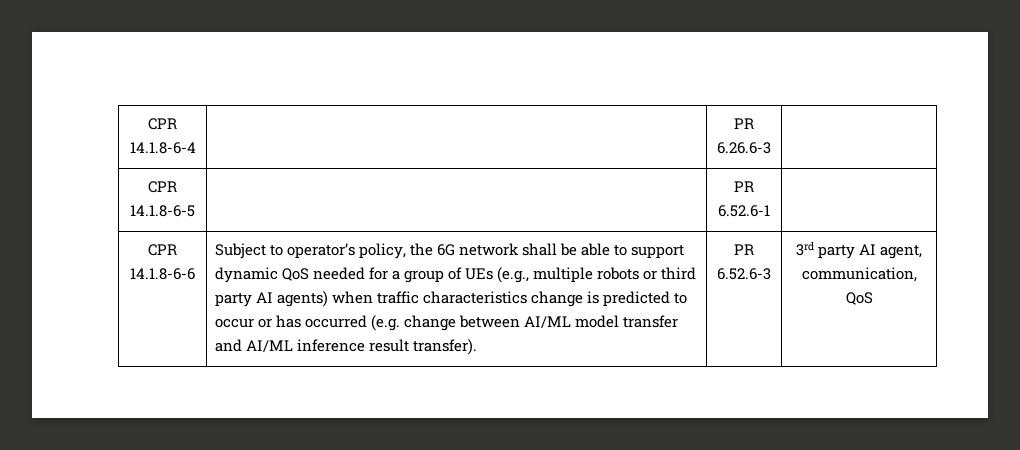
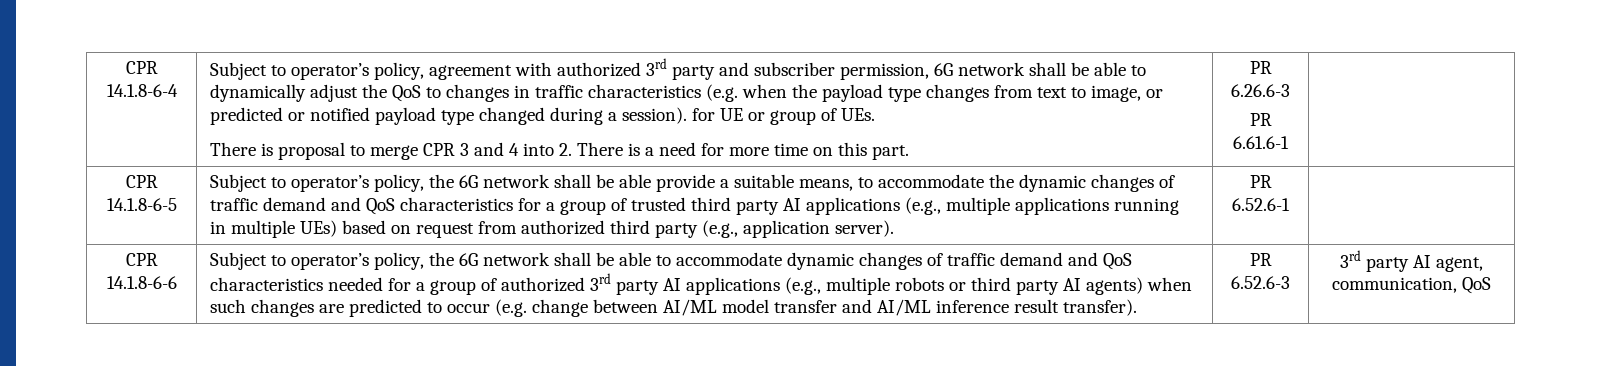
(196, 148) none -> [210,58,1147,80] [210,84,1164,102] [210,107,876,125] [210,142,910,160] Subject to operator’s policy, agreement with authorized 3rd party and subscriber permission, 6G network shall be able to dynamically adjust the QoS to changes in traffic characteristics (e.g. when the payload type changes from text to image, or predicted or notified payload type changed during a session). for UE or group of UEs. // There is proposal to merge CPR 3 and 4 into 2. There is a need for more time on this part.
(771, 148) none -> [1249,113,1272,126] [1233,136,1289,149] // PR 6.61.6-1
(195, 211) none -> [210,174,1176,192] [210,197,1180,215] [210,220,895,238] Subject to operator’s policy, the 6G network shall be able provide a suitable means, to accommodate the dynamic changes of traffic demand and QoS characteristics for a group of trusted third party AI applications (e.g., multiple applications running in multiple UEs) based on request from authorized third party (e.g., application server).
[631,245,685,259] [214,267,309,283] support dynamic QoS -> [676,252,1133,270] [210,277,324,291] accommodate dynamic changes of traffic demand and QoS characteristics
[464,268,493,280] UEs -> [501,273,781,295] authorized 3rd party AI applications
[376,291,687,307] [214,315,367,328] traffic characteristics change is predicted to occur or has occurred -> [210,299,491,317] such changes are predicted to occur

